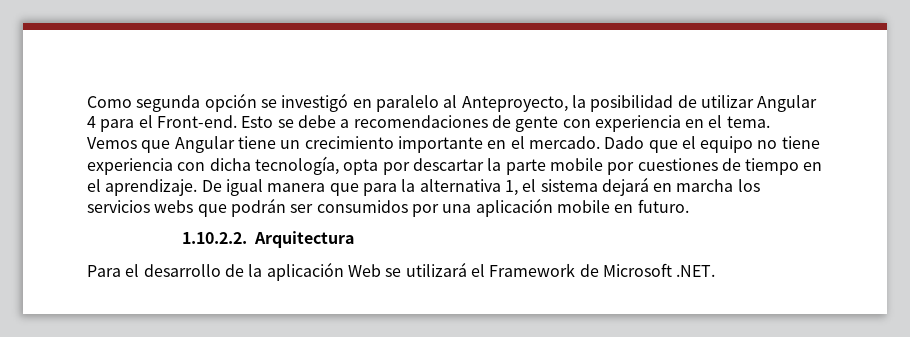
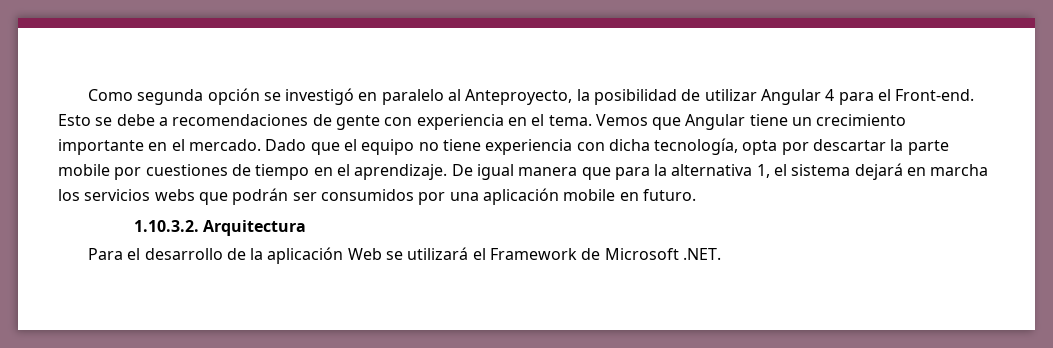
[182,232,248,244] 1.10.2.2. -> [134,220,200,232] 1.10.3.2.

